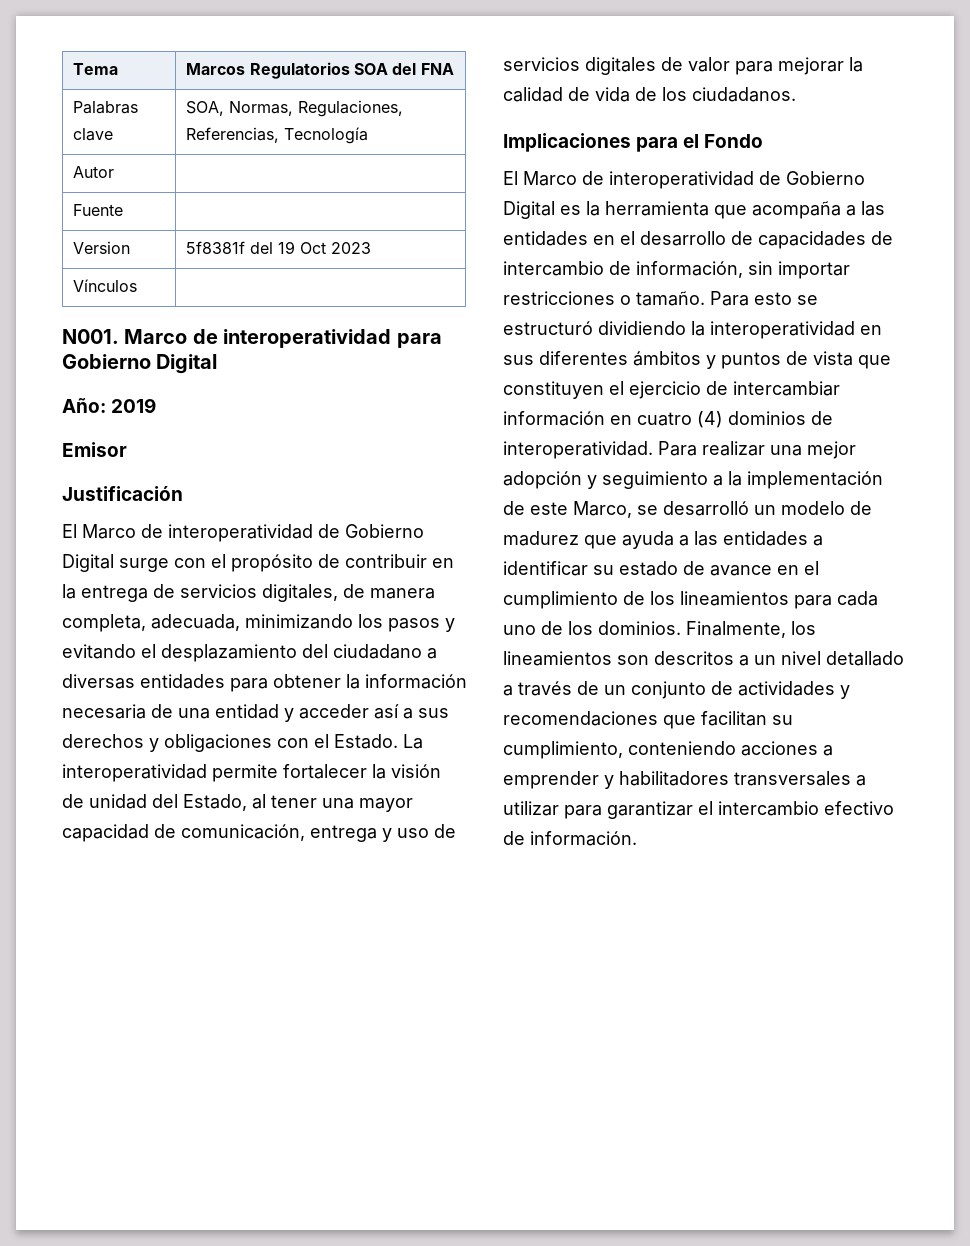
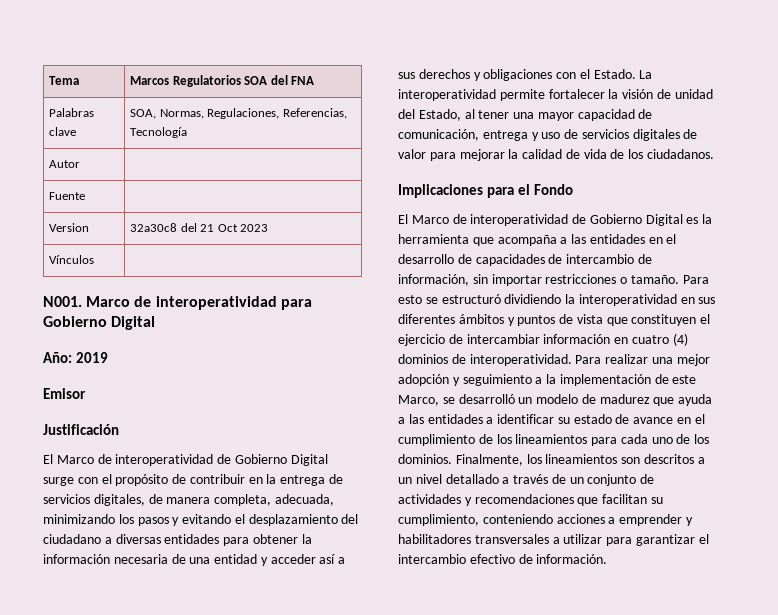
[186,241,296,254] 5f8381f del 19 -> [130,223,215,232] 32a30c8 del 21

